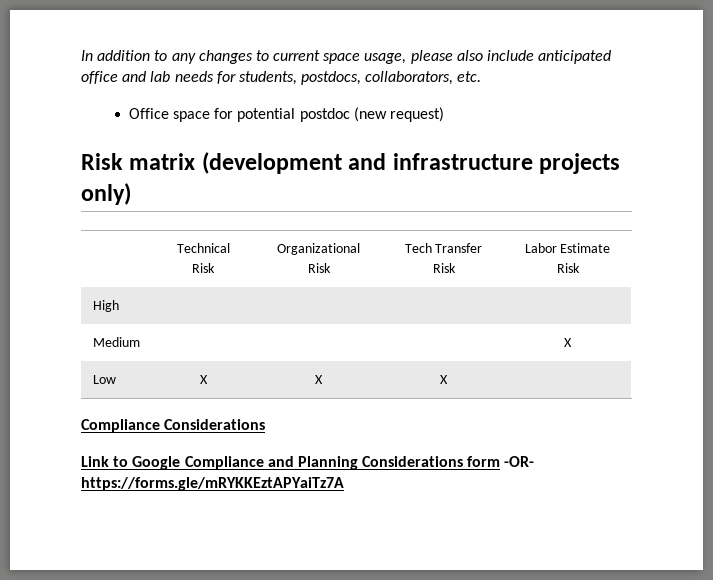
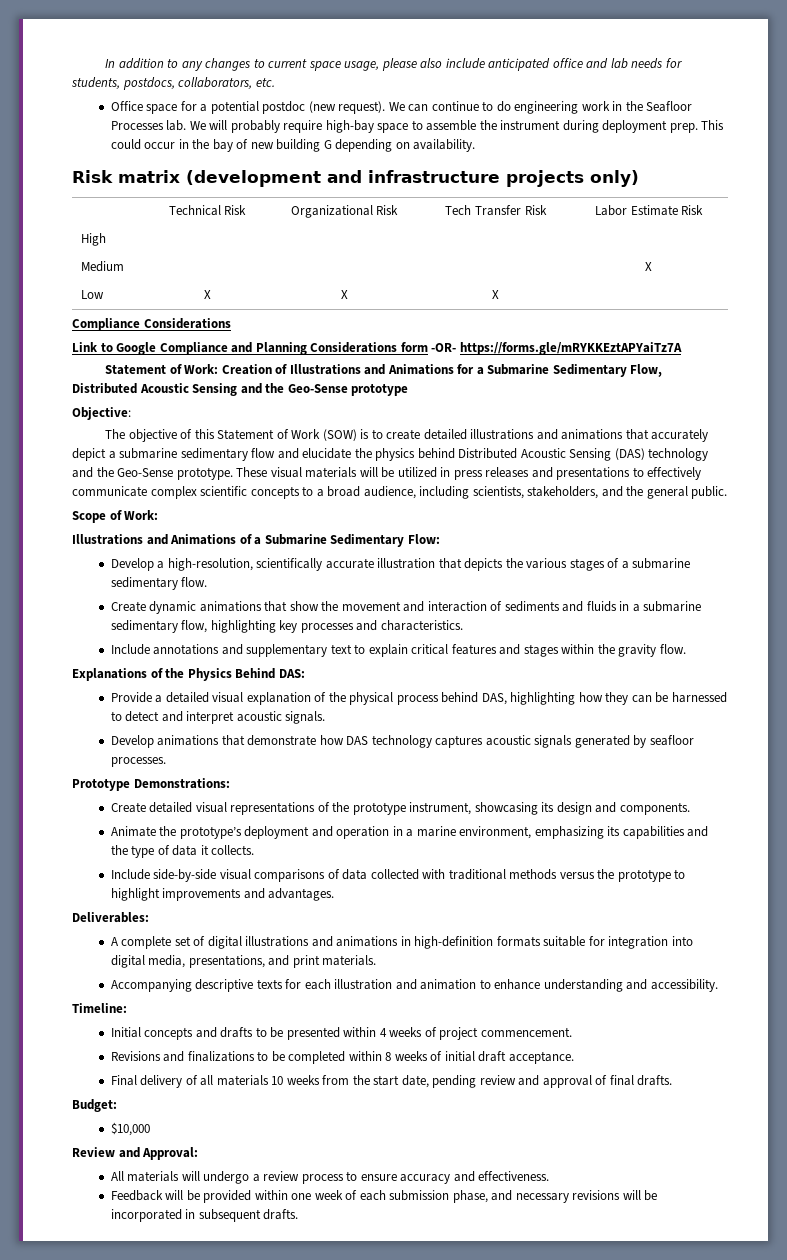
(234, 113) none -> [200,104,208,112] a
[389,107,444,122] request) -> [338,101,693,114] [110,120,725,133] [110,139,476,152] request). We can continue to do engineering work in the Seafloor Processes lab. We will probably require high-bay space to assemble the instrument during deployment prep. This could occur in the bay of new building G depending on availability.
(344, 484) none -> [105,364,663,377] [72,383,409,396] [72,407,131,420] [105,429,709,442] [72,448,709,461] [72,467,702,480] [72,486,728,499] [72,510,159,523] [72,534,440,547] [110,558,691,571] [110,577,208,590] [110,601,702,614] [110,620,463,633] [110,644,686,657] [72,668,305,681] [110,692,727,705] [110,711,326,724] [110,735,694,748] [110,757,166,767] [72,778,230,791] [110,802,690,815] [110,826,709,839] [110,845,255,858] [110,869,686,882] [110,888,335,901] [72,912,149,923] [110,936,693,949] [110,955,377,968] [110,979,718,992] [72,1003,127,1013] [110,1027,572,1040] [110,1051,574,1064] [110,1075,673,1088] [72,1099,117,1112] [110,1122,150,1136] [72,1147,199,1160] [110,1171,550,1184] [110,1190,658,1203] [110,1209,299,1222] // Statement of Work: Creation of Illustrations and Animations for a Submarine Sedimentary Flow, Distributed Acoustic Sensing and the Geo-Sense prototype // Objective: // The objective of this Statement of Work (SOW) is to create detailed illustrations and animations that accurately depict a submarine sedimentary flow and elucidate the physics behind Distributed Acoustic Sensing (DAS) technology and the Geo-Sense prototype. These visual materials will be utilized in press releases and presentations to effectively communicate complex scientific concepts to a broad audience, including scientists, stakeholders, and the general public. // Scope of Work: // Illustrations and Animations of a Submarine Sedimentary Flow: // Develop a high-resolution, scientifically accurate illustration that depicts the various stages of a submarine sedimentary flow. // Create dynamic animations that show the movement and interaction of sediments and fluids in a submarine sedimentary flow, highlighting key processes and characteristics. // Include annotations and supplementary text to explain critical features and stages within the gravity flow. // Explanations of the Physics Behind DAS: // Provide a detailed visual explanation of the physical process behind DAS, highlighting how they can be harnessed to detect and interpret acoustic signals. // Develop animations that demonstrate how DAS technology captures acoustic signals generated by seafloor processes. // Prototype Demonstrations: // Create detailed visual representations of the prototype instrument, showcasing its design and components. // Animate the prototype’s deployment and operation in a marine environment, emphasizing its capabilities and the type of data it collects. // Include side-by-side visual comparisons of data collected with traditional methods versus the prototype to highlight improvements and advantages. // Deliverables: // A complete set of digital illustrations and animations in high-definition formats suitable for integration into digital media, presentations, and print materials. // Accompanying descriptive texts for each illustration and animation to enhance understanding and accessibility. // Timeline: // Initial concepts and drafts to be presented within 4 weeks of project commencement. // Revisions and finalizations to be completed within 8 weeks of initial draft acceptance. // Final delivery of all materials 10 weeks from the start date, pending review and approval of final drafts. // Budget: // $10,000 // Review and Approval: // All materials will undergo a review process to ensure accuracy and effectiveness. // Feedback will be provided within one week of each submission phase, and necessary revisions will be incorporated in subsequent drafts.

